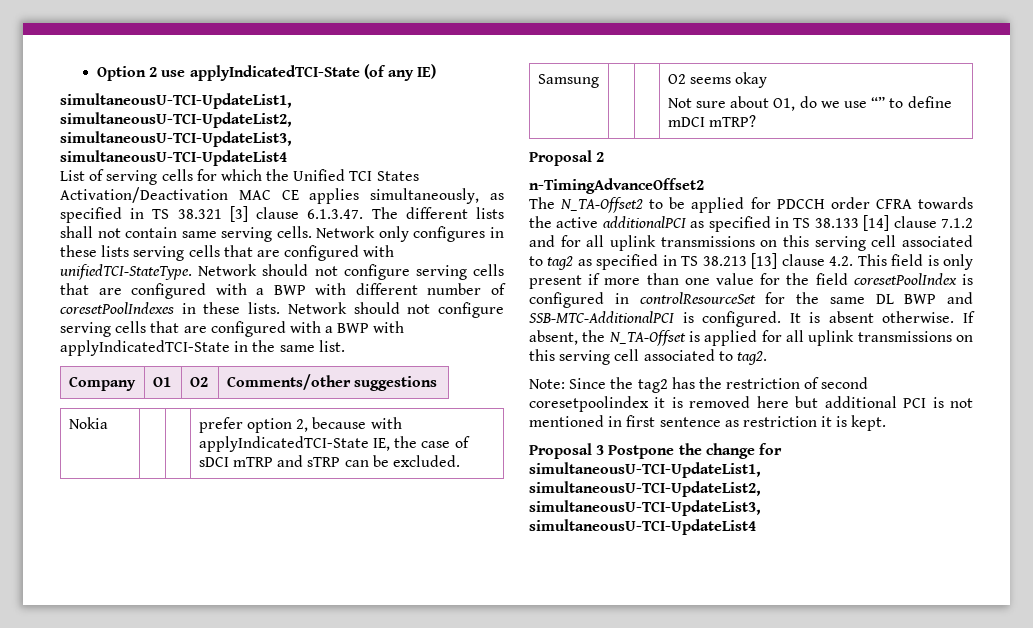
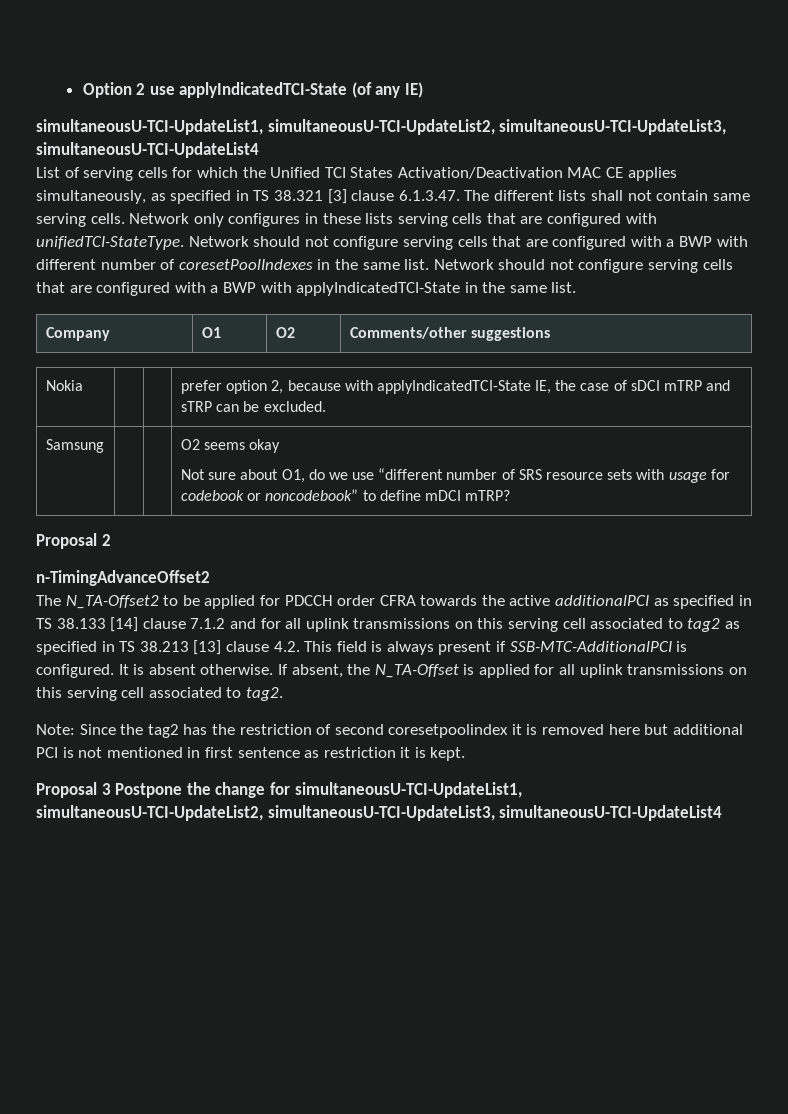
[203,302,281,314] these lists. -> [334,259,430,270] the same list.
[871,96,886,108] “” -> [378,468,730,483] [180,489,359,501] “different number of SRS resource sets with usage for codebook or noncodebook”
[942,254,973,270] only -> [386,641,434,655] always
[604,273,973,285] [529,292,973,308] more than one value for the field coresetPoolIndex is configured in controlResourceSet for the same DL BWP and -> (507, 646) none

